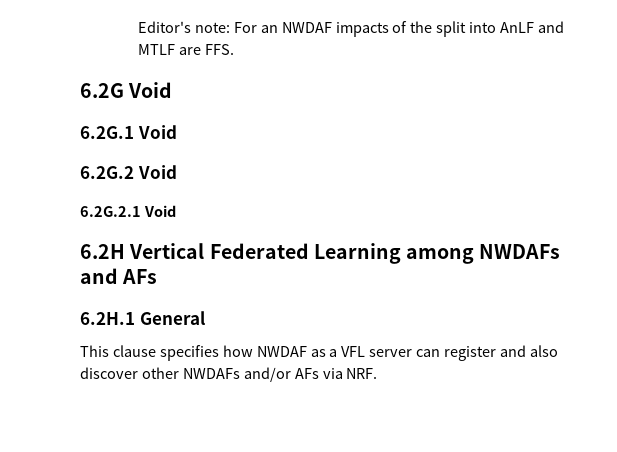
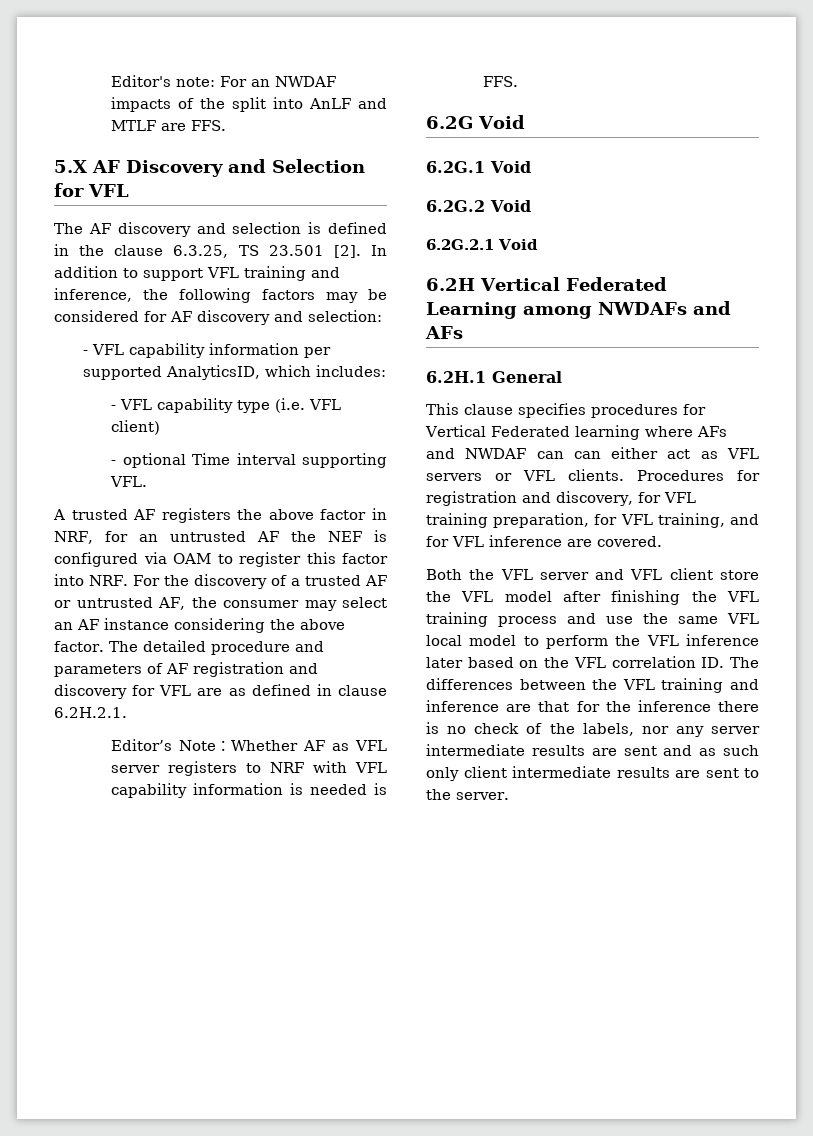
(234, 49) none -> [54,159,365,177] [54,183,129,197] [54,222,388,237] [54,244,387,258] [54,266,340,281] [54,288,387,303] [54,310,382,325] [82,343,331,358] [82,365,386,380] [111,398,342,413] [111,420,161,435] [111,453,387,468] [110,476,148,487] [53,508,387,523] [54,530,387,544] [54,552,388,567] [54,574,387,589] [54,597,387,611] [54,618,345,633] [54,640,324,655] [54,662,318,677] [54,684,387,699] [54,707,127,718] [111,739,387,751] [111,761,387,776] [111,783,387,798] [483,76,519,87] // 5.X AF Discovery and Selection for VFL // The AF discovery and selection is defined in the clause 6.3.25, TS 23.501 [2]. In addition to support VFL training and inference, the following factors may be considered for AF discovery and selection: // - VFL capability information per supported AnalyticsID, which includes: // - VFL capability type (i.e. VFL client) // - optional Time interval supporting VFL. // A trusted AF registers the above factor in NRF, for an untrusted AF the NEF is configured via OAM to register this factor into NRF. For the discovery of a trusted AF or untrusted AF, the consumer may select an AF instance considering the above factor. The detailed procedure and parameters of AF registration and discovery for VFL are as defined in clause 6.2H.2.1. // Editor’s Note：Whether AF as VFL server registers to NRF with VFL capability information is needed is FFS.
[222,345,558,361] [80,367,378,382] how NWDAF as a VFL server can register and also discover other NWDAFs and/or AFs via NRF. -> [591,404,706,418] [425,425,727,440] [426,447,759,459] [426,469,760,481] [426,491,696,506] [426,513,759,528] [426,535,662,547] [426,568,759,580] [426,590,759,605] [426,612,759,627] [426,634,759,649] [426,656,759,668] [426,678,759,693] [426,700,759,712] [426,722,760,737] [426,744,759,756] [426,766,759,781] [426,789,509,800] procedures for Vertical Federated learning where AFs and NWDAF can can either act as VFL servers or VFL clients. Procedures for registration and discovery, for VFL training preparation, for VFL training, and for VFL inference are covered. // Both the VFL server and VFL client store the VFL model after finishing the VFL training process and use the same VFL local model to perform the VFL inference later based on the VFL correlation ID. The differences between the VFL training and inference are that for the inference there is no check of the labels, nor any server intermediate results are sent and as such only client intermediate results are sent to the server.

